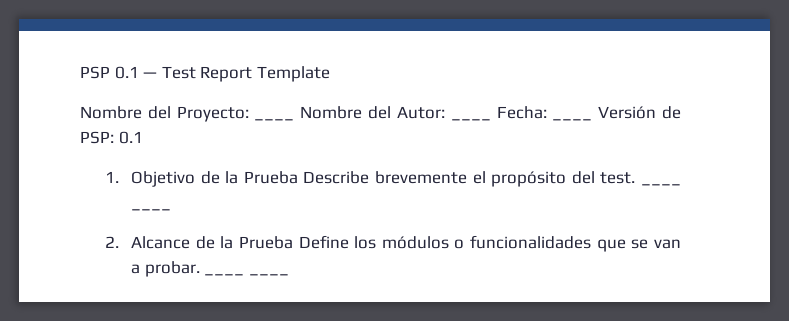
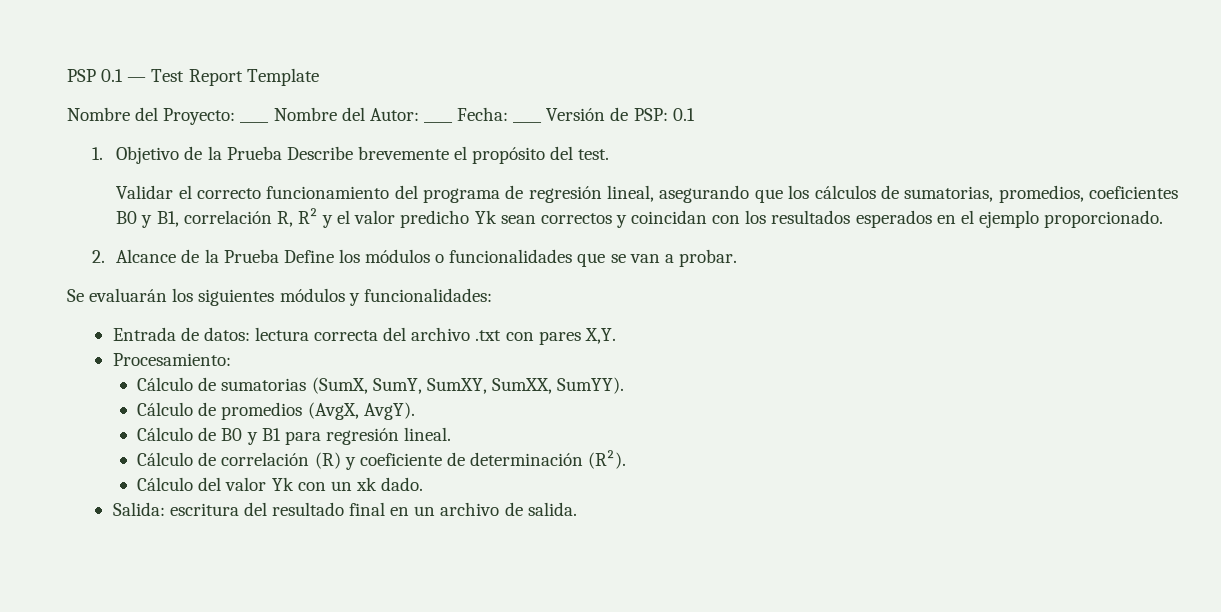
[641,183,682,186] [130,208,171,211] ____ ____ -> [116,185,1178,203] [116,208,1164,228] // Validar el correcto funcionamiento del programa de regresión lineal, asegurando que los cálculos de sumatorias, promedios, coeficientes B0 y B1, correlación R, R² y el valor predicho Yk sean correctos y coincidan con los resultados esperados en el ejemplo proporcionado.
[204,273,289,276] ____ ____ -> [67,288,492,306] [112,327,616,345] [112,353,231,366] [137,377,625,394] [137,402,415,420] [137,427,452,445] [137,450,627,470] [137,477,424,491] [112,502,577,516] // Se evaluarán los siguientes módulos y funcionalidades: // Entrada de datos: lectura correcta del archivo .txt con pares X,Y. // Procesamiento: // Cálculo de sumatorias (SumX, SumY, SumXY, SumXX, SumYY). // Cálculo de promedios (AvgX, AvgY). // Cálculo de B0 y B1 para regresión lineal. // Cálculo de correlación (R) y coeficiente de determinación (R²). // Cálculo del valor Yk con un xk dado. // Salida: escritura del resultado final en un archivo de salida.

